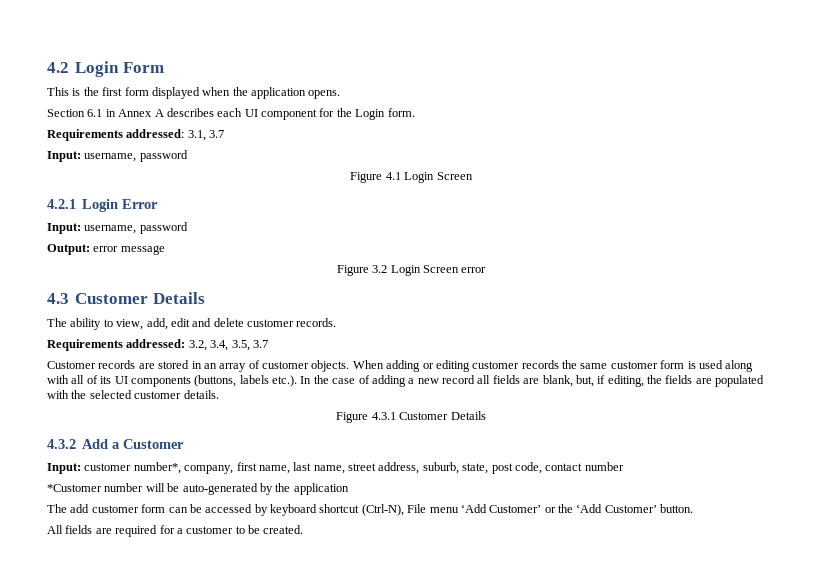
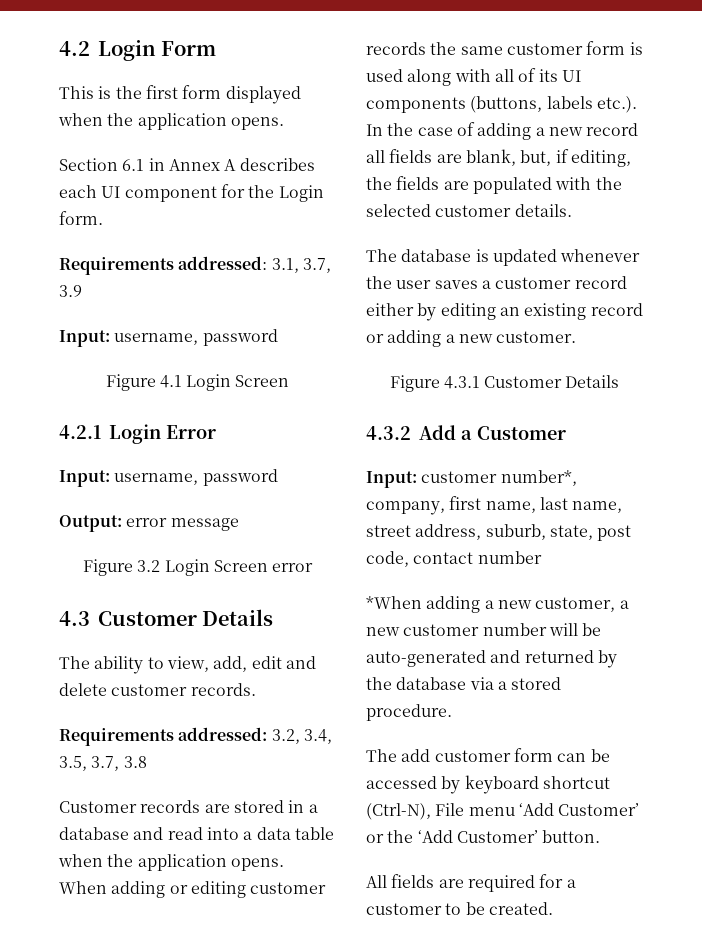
[209,130,225,138] 3.7 -> [302,258,331,273] [59,285,82,297] 3.7, 3.9
[252,340,268,348] 3.7 -> [91,756,147,771] 3.7, 3.8
[203,360,350,372] an array of customer objects. -> [308,804,318,813] [59,827,334,840] [58,854,284,871] a database and read into a data table when the application opens.
(219, 394) none -> [366,249,641,266] [366,276,627,289] [366,303,643,321] [366,330,577,347] // The database is updated whenever the user saves a customer record either by editing an existing record or adding a new customer.
[47,483,349,495] *Customer number will be auto-generated by the application -> [366,596,629,613] [366,623,602,636] [366,650,617,668] [366,677,562,690] [366,704,452,721] *When adding a new customer, a new customer number will be auto-generated and returned by the database via a stored procedure.

